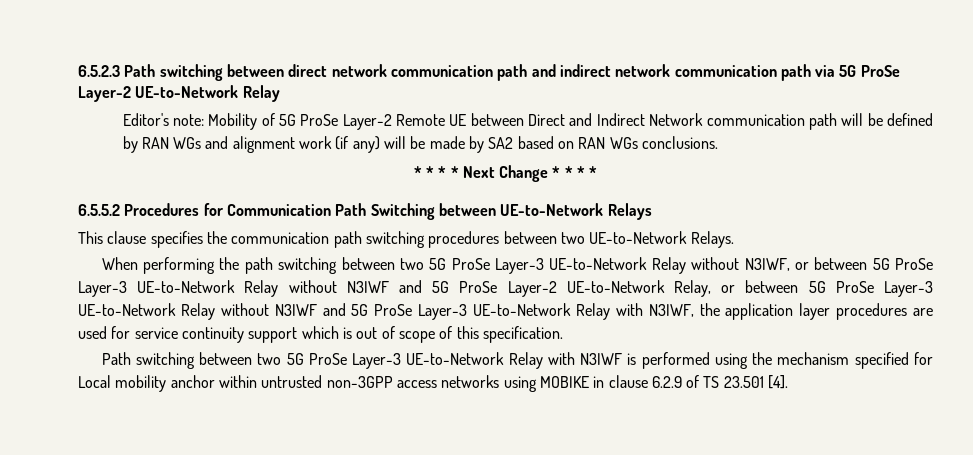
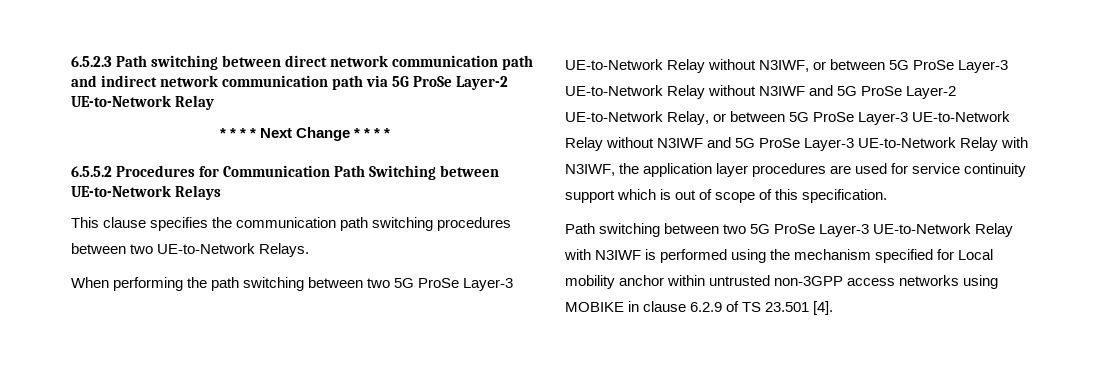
[122,113,933,130] [122,136,718,153] // Editor's note: Mobility of 5G ProSe Layer-2 Remote UE between Direct and Indirect Network communication path will be defined by RAN WGs and alignment work (if any) will be made by SA2 based on RAN WGs conclusions. -> (215, 102) none

